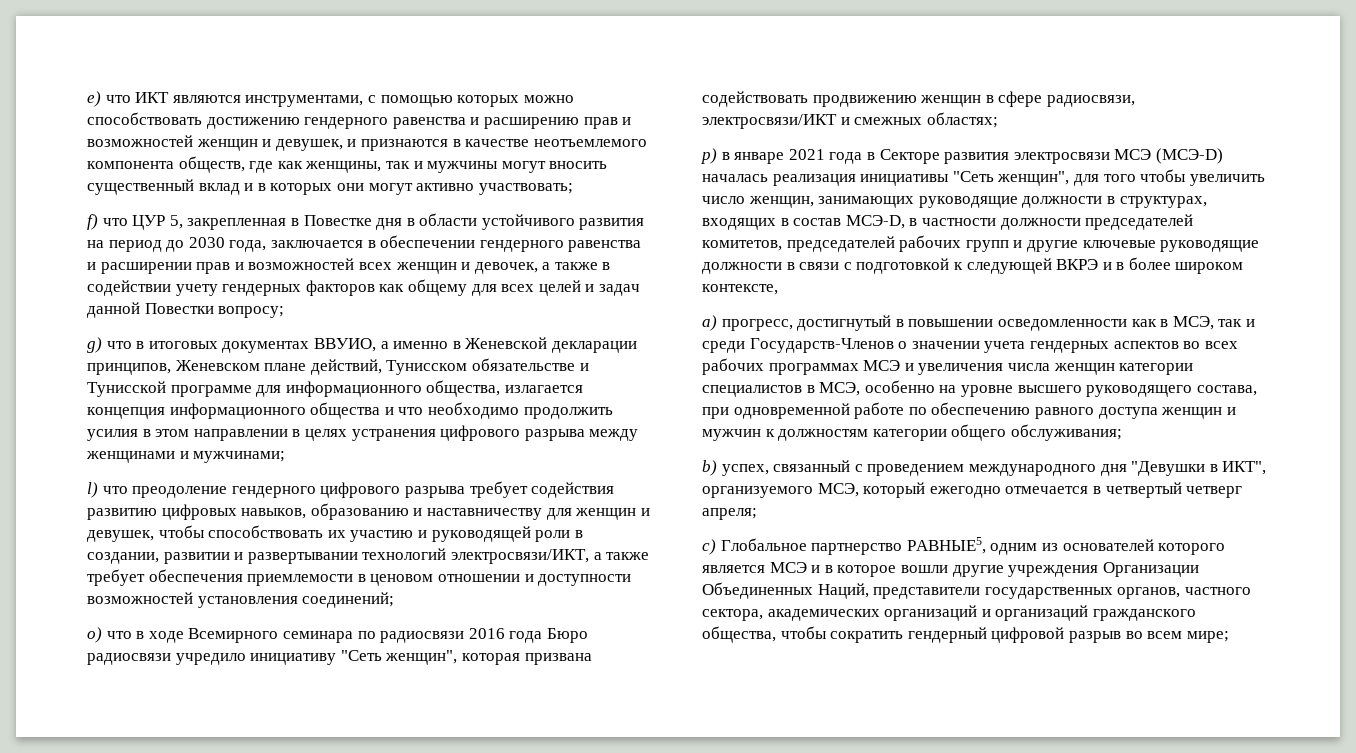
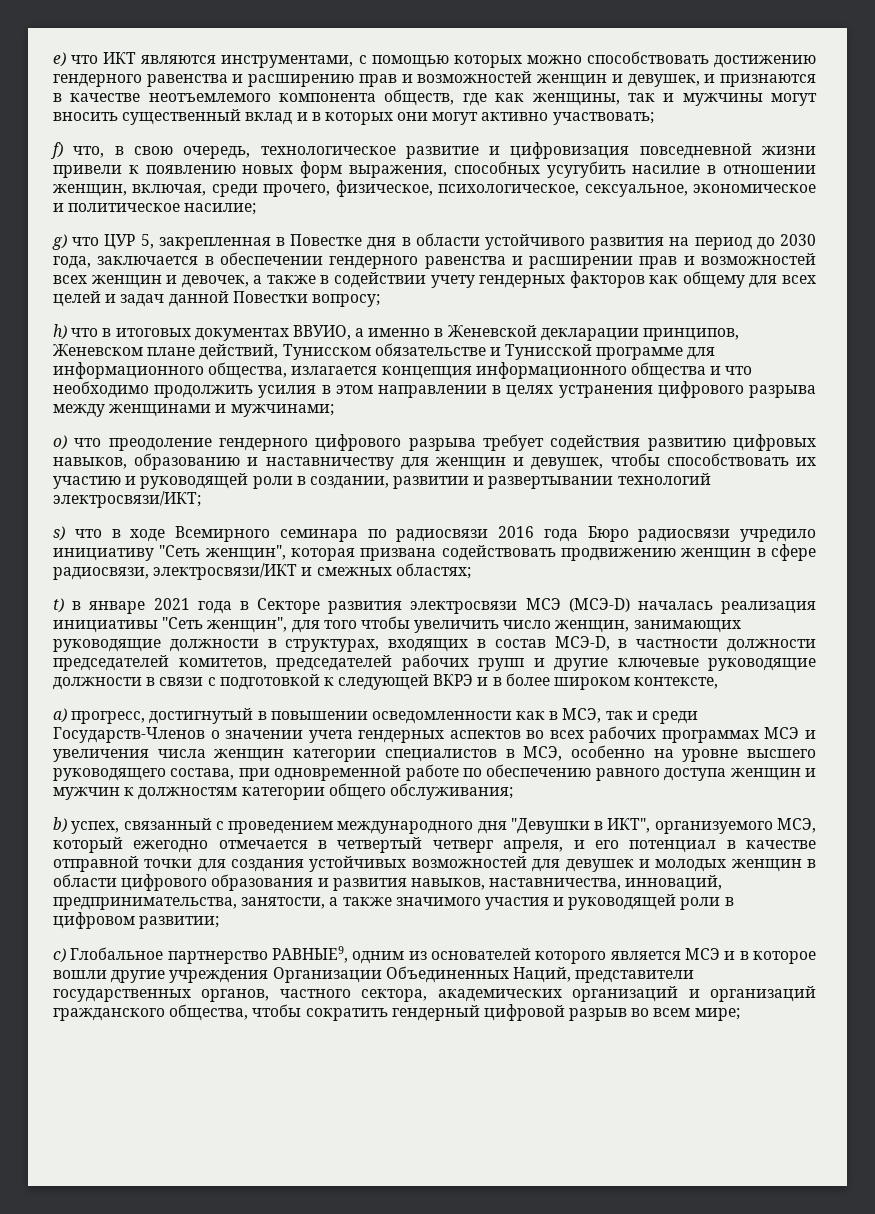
(98, 222) none -> [73,142,816,159] [53,161,816,178] [53,180,816,197] [53,203,257,215] [52,234,67,250] что, в свою очередь, технологическое развитие и цифровизация повседневной жизни привели к появлению новых форм выражения, способных усугубить насилие в отношении женщин, включая, среди прочего, физическое, психологическое, сексуальное, экономическое и политическое насилие; // g)
[87,337,102,353] g) -> [53,324,67,340] h)
[87,482,98,498] l) -> [53,435,67,450] o)
[450,549,650,564] [87,569,632,586] [87,592,395,608] [87,627,102,643] электросвязи/ИКТ, а также требует обеспечения приемлемости в ценовом отношении и доступности возможностей установления соединений; // o) -> [53,491,201,508] [53,526,65,541] электросвязи/ИКТ; // s)
[701,148,717,164] p) -> [53,598,64,613] t)
[702,508,757,520] апреля; -> [503,840,817,853] [53,856,817,872] [53,874,723,891] [53,894,734,910] [53,912,220,929] апреля, и его потенциал в качестве отправной точки для создания устойчивых возможностей для девушек и молодых женщин в области цифрового образования и развития навыков, наставничества, инноваций, предпринимательства, занятости, а также значимого участия и руководящей роли в цифровом развитии;
[906,537,986,554] РАВНЫЕ5, -> [272,946,348,963] РАВНЫЕ9,

